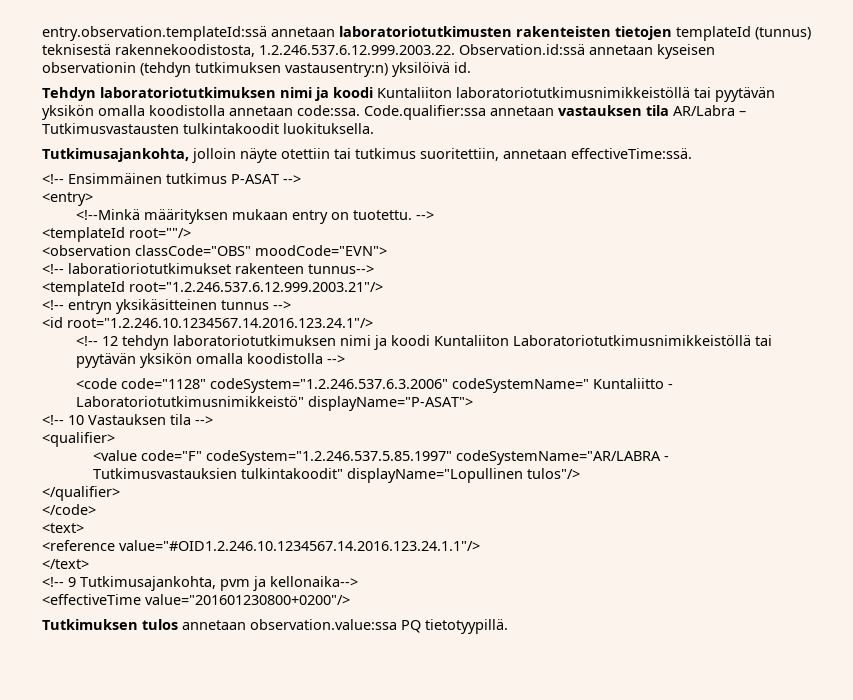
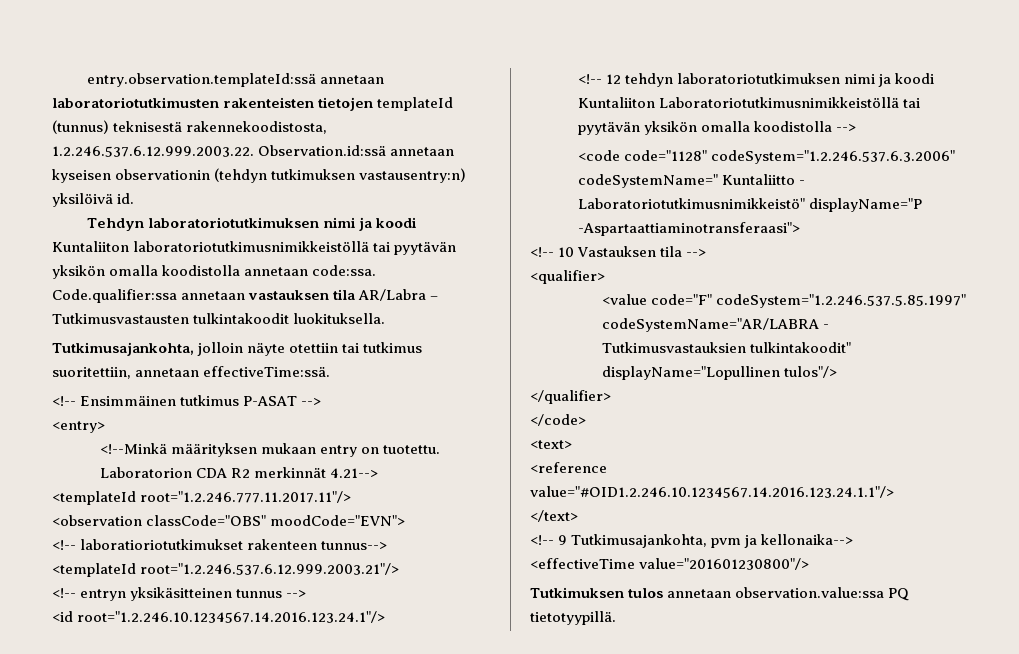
[416,211,435,220] [42,227,191,242] --> // <templateId root=""/> -> [99,467,378,478] [52,491,352,505] Laboratorion CDA R2 merkinnät 4.21--> // <templateId root="1.2.246.777.11.2017.11"/>
[308,396,474,411] displayName="P-ASAT"> -> [808,198,922,212] [577,222,800,236] displayName="P -Aspartaattiaminotransferaasi">
[145,594,350,605] value="201601230800+0200"/> -> [639,558,810,570] value="201601230800"/>

